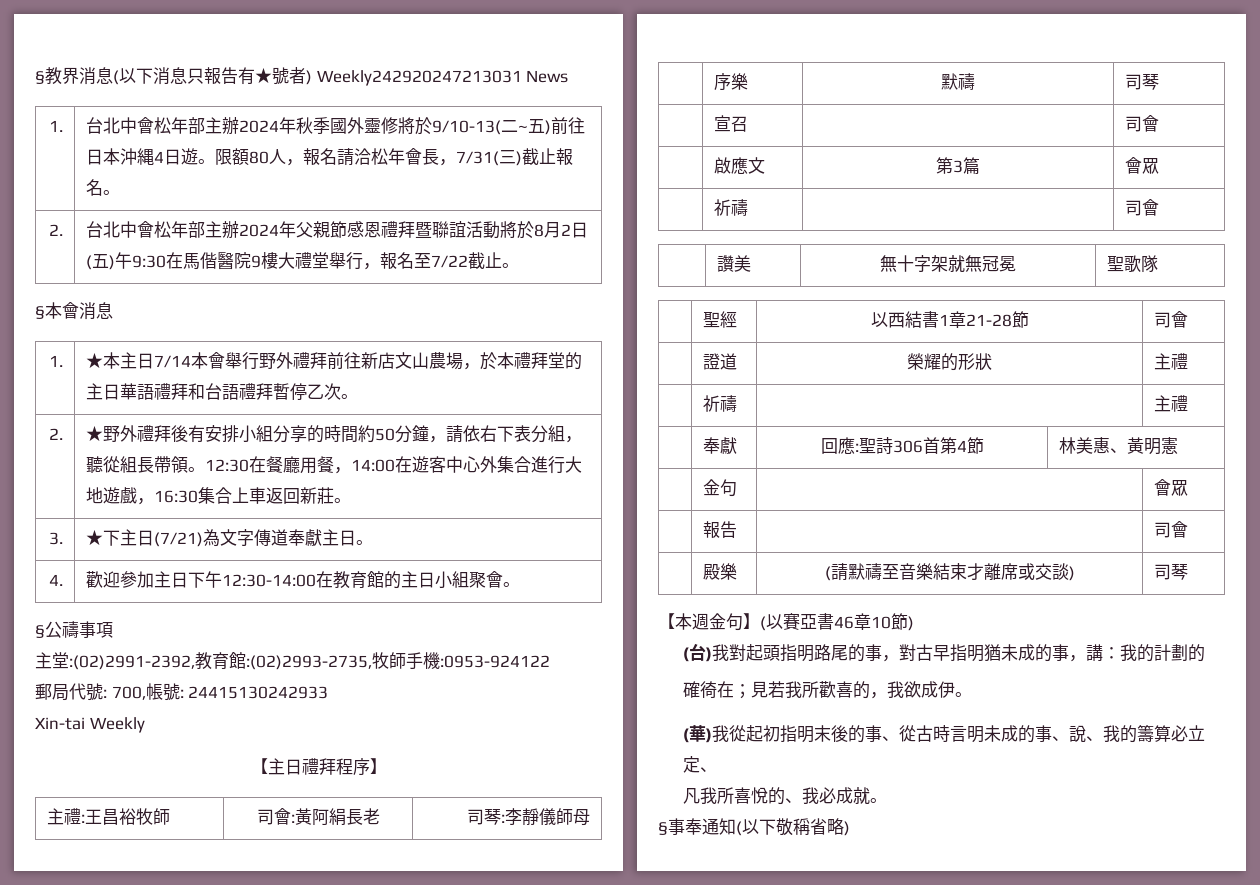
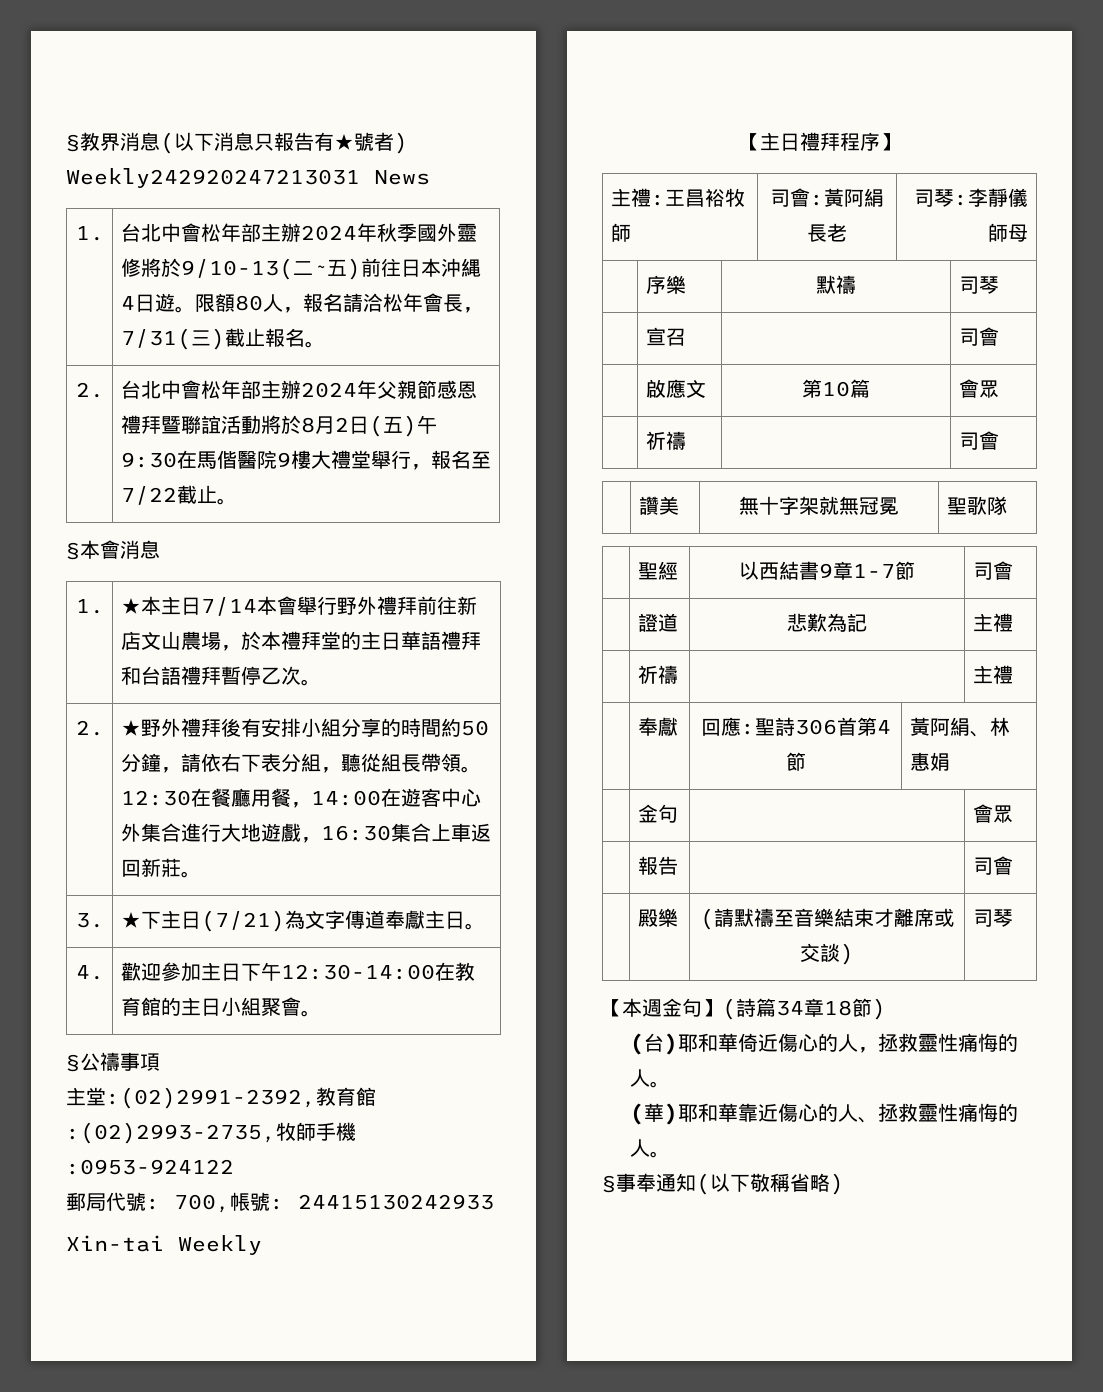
[953,160,963,173] 3 -> [822,381,850,397] 10
[938,311,1012,328] 1章21-28 -> [819,561,895,580] 9章1-7
[907,353,992,371] 榮耀的形狀 -> [787,613,867,632] 悲歎為記
[1059,437,1179,455] 林美惠、黃明憲 -> [909,717,1010,737] [909,752,950,771] 黃阿絹、林惠娟
[766,613,891,630] 以賽亞書46章10 -> [736,998,852,1017] 詩篇34章18
[711,644,1205,662] [682,681,972,699] [682,725,1205,743] [682,756,717,773] [682,787,870,805] 我對起頭指明路尾的事，對古早指明猶未成的事，講：我的計劃的 // 確徛在；見若我所歡喜的，我欲成伊。 // (華)我從起初指明末後的事、從古時言明未成的事、說、我的籌算必立定、 // 凡我所喜悅的、我必成就 -> [678,1033,1019,1053] [630,1069,671,1088] [630,1103,1019,1125] [630,1139,651,1157] 耶和華倚近傷心的人，拯救靈性痛悔的人。 // (華)耶和華靠近傷心的人、拯救靈性痛悔的人

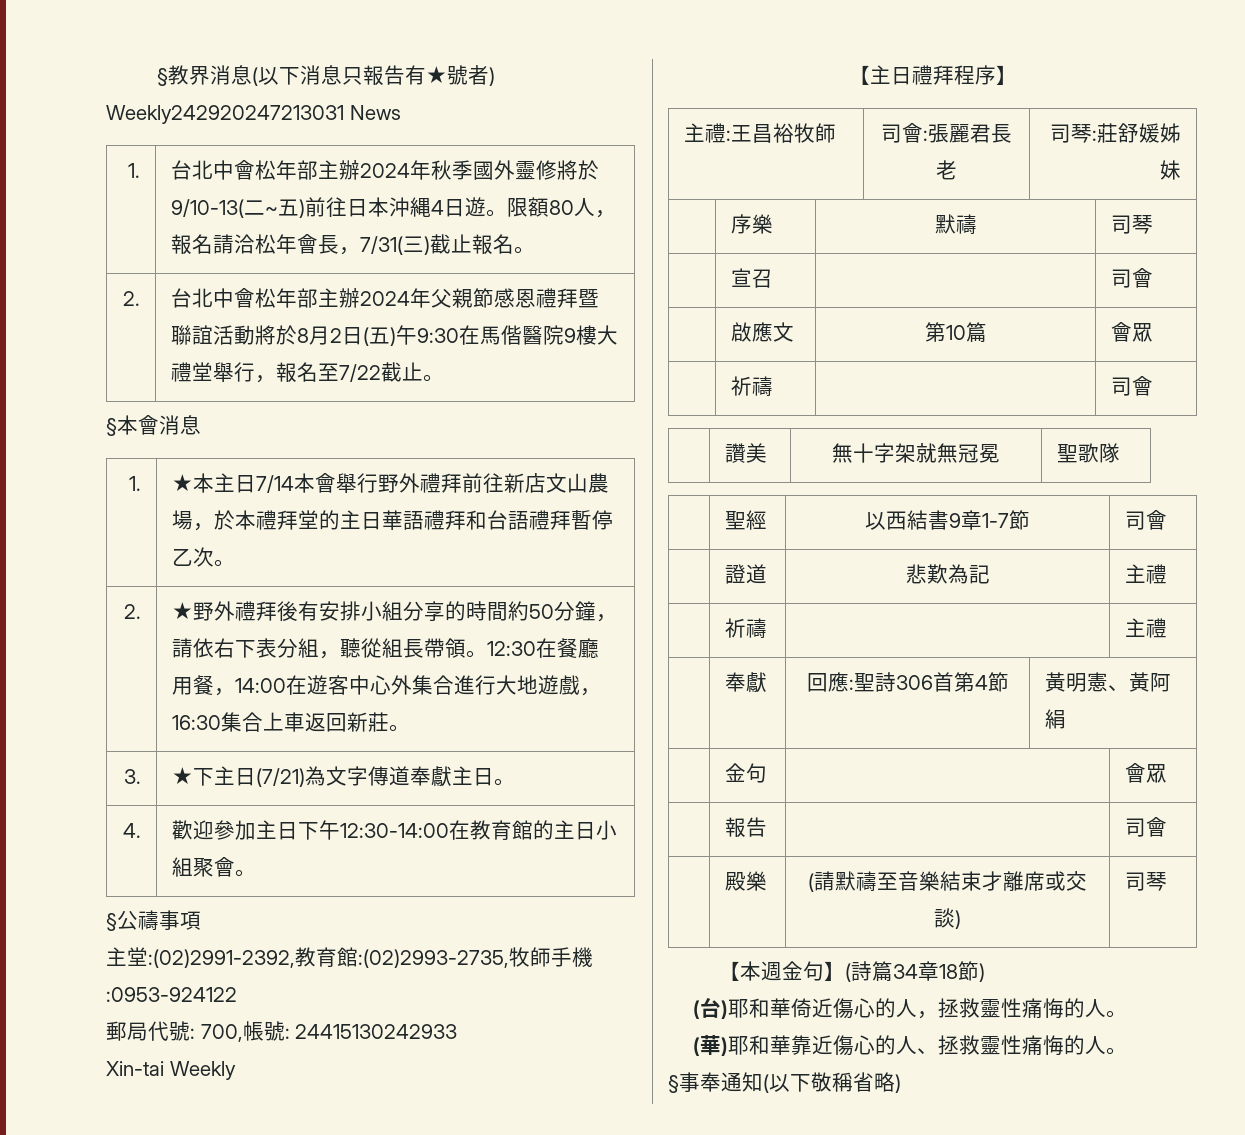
[824,188,884,207] 黃阿絹 -> [928,124,991,143] 張麗君
[968,188,1029,207] [988,223,1029,242] 李靜儀師母 -> [1097,123,1182,143] [1160,160,1182,180] 莊舒媛姊妹
[929,717,1010,737] [909,752,950,771] 阿絹、林惠娟 -> [1065,672,1171,692] [1044,709,1066,729] 明憲、黃阿絹

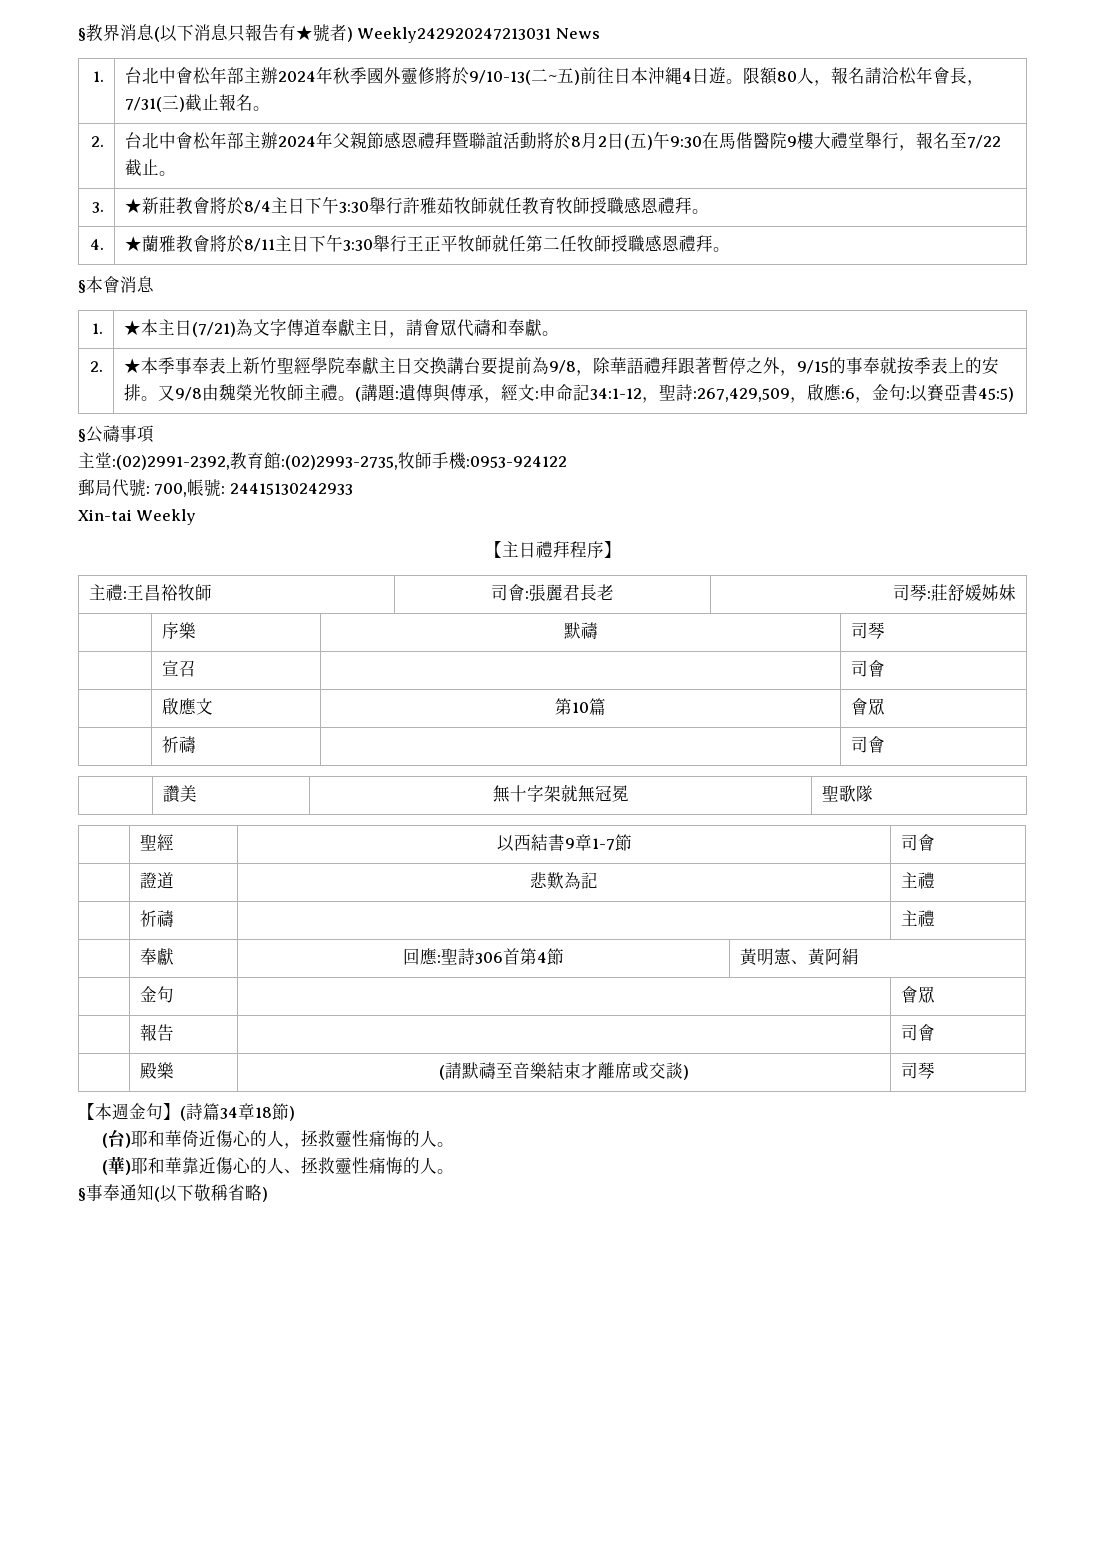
(444, 378) none -> [92,202,105,213] [124,196,709,215] [90,239,105,250] [124,234,730,253] // 3. | ★新莊教會將於8/4主日下午3:30舉行許雅茹牧師就任教育牧師授職感恩禮拜。 // 4. | ★蘭雅教會將於8/11主日下午3:30舉行王正平牧師就任第二任牧師授職感恩禮拜。
[255,473,609,493] [171,510,613,531] [171,547,235,567] [124,604,142,619] [171,601,617,622] [171,638,599,659] [171,675,601,696] [171,712,410,732] [124,769,142,784] [171,766,256,786] 7/14本會舉行野外禮拜前往新店文山農場，於本禮拜堂的主日華語禮拜和台語禮拜暫停乙次。 // 2. | ★野外禮拜後有安排小組分享的時間約50分鐘，請依右下表分組，聽從組長帶領。12:30在餐廳用餐，14:00在遊客中心外集合進行大地遊戲，16:30集合上車返回新莊。 // 3. | ★下主日 -> (192, 328) none
[493,778,515,786] [123,823,142,838] [171,820,617,840] [171,857,256,877] 。 // 4. | 歡迎參加主日下午12:30-14:00在教育館的主日小組聚會。 -> [388,319,559,338] [90,361,104,372] [123,357,999,376] [123,384,1014,403] ，請會眾代禱和奉獻。 // 2. | ★本季事奉表上新竹聖經學院奉獻主日交換講台要提前為9/8，除華語禮拜跟著暫停之外，9/15的事奉就按季表上的安排。又9/8由魏榮光牧師主禮。(講題:遺傳與傳承，經文:申命記34:1-12，聖詩:267,429,509，啟應:6，金句:以賽亞書45:5)

